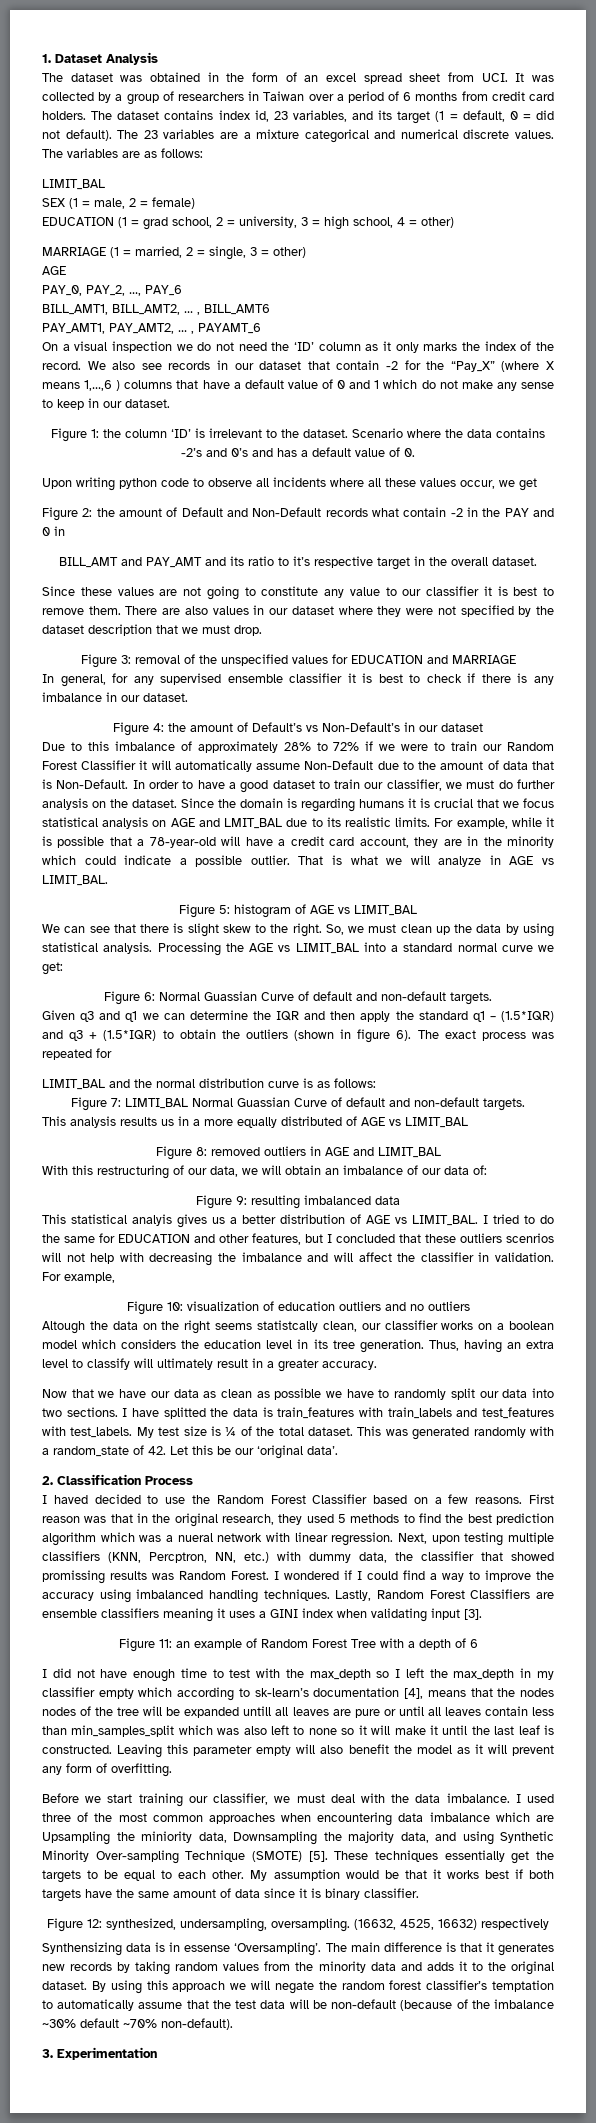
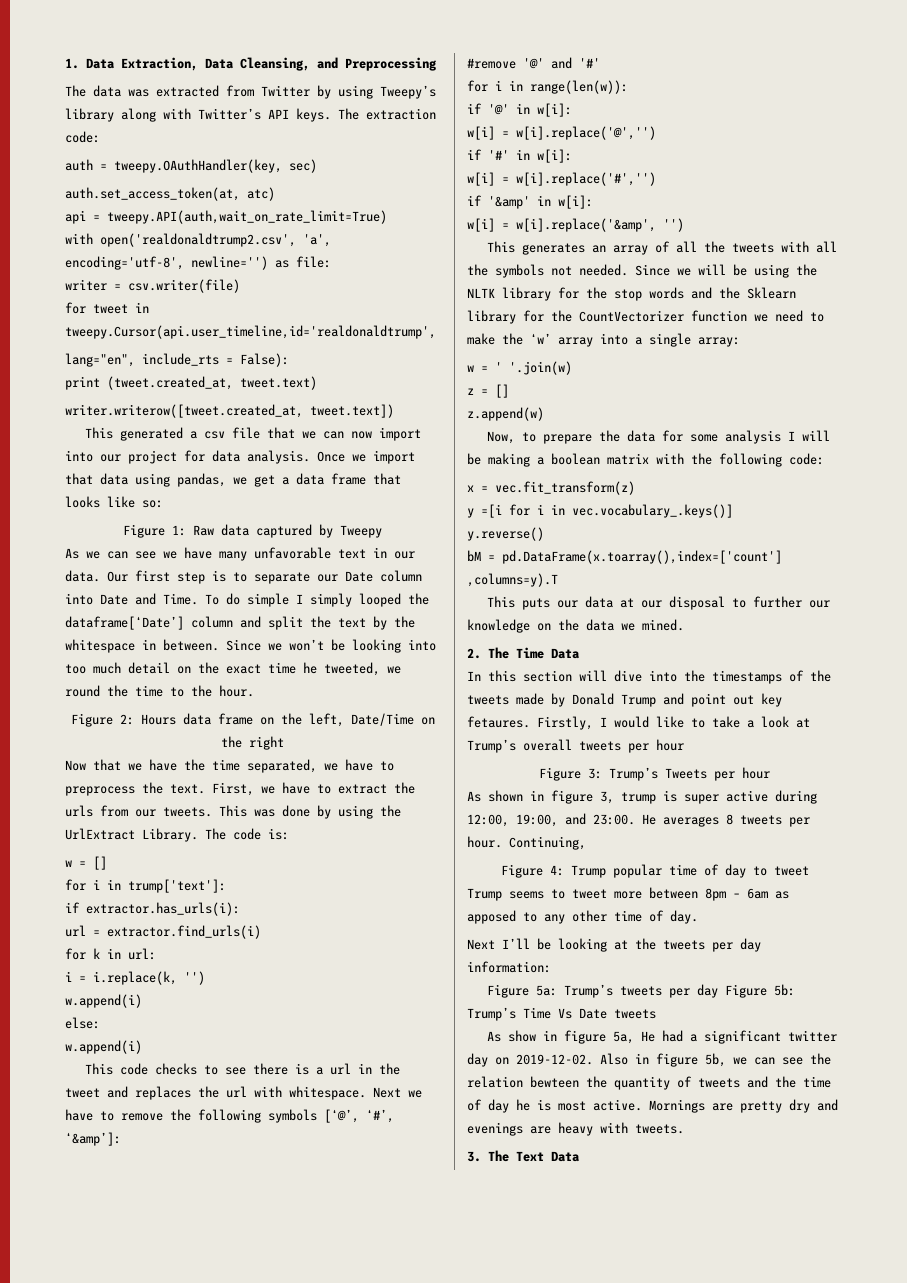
[55,52,158,65] [42,72,555,84] [42,91,554,105] [42,110,554,124] [42,129,554,143] [42,148,203,158] [42,179,105,190] [42,197,195,209] [42,216,454,230] [42,246,306,260] [42,266,66,275] [42,285,182,296] [42,304,270,315] [42,323,261,334] [42,341,555,353] [42,360,555,372] [42,379,554,391] [42,398,170,410] [51,428,545,442] [181,447,415,457] [42,477,537,491] [42,507,554,521] [42,526,65,536] [59,556,537,570] [42,586,554,600] [42,605,554,617] [42,624,262,636] [80,654,516,668] [42,673,555,687] [42,692,188,702] [113,722,483,736] [42,741,554,753] [42,760,554,772] [42,779,555,793] [42,798,554,812] [42,817,555,829] [42,836,554,848] [42,855,554,867] [42,875,108,886] [179,904,417,918] [42,923,554,937] [42,942,554,956] [42,962,63,975] [104,991,492,1005] [42,1010,554,1022] [42,1029,554,1043] [42,1048,112,1060] [42,1078,376,1090] [71,1097,525,1111] [42,1116,468,1128] [155,1146,441,1160] [42,1165,487,1179] [196,1195,400,1209] [42,1214,554,1228] [42,1233,554,1245] [42,1252,555,1266] [42,1272,115,1283] [126,1301,470,1315] [42,1320,554,1334] [42,1339,555,1353] [42,1358,377,1372] [42,1388,554,1400] [42,1407,554,1419] [42,1426,554,1440] [42,1445,338,1459] [42,1474,193,1485] [42,1494,554,1504] [42,1513,554,1527] [42,1532,554,1546] [42,1551,554,1563] [42,1570,554,1584] [42,1589,554,1603] [42,1608,482,1622] [118,1638,478,1652] [42,1668,554,1682] [42,1687,555,1701] [42,1706,554,1718] [42,1725,555,1737] [42,1744,555,1758] [42,1763,172,1777] [42,1793,554,1807] [42,1812,554,1826] [42,1831,554,1845] [42,1850,555,1864] [42,1869,554,1883] [42,1888,419,1902] [47,1918,549,1932] [42,1942,554,1956] [42,1961,554,1975] [42,1980,554,1994] [42,1999,554,2011] [42,2018,233,2030] [42,2047,157,2060] Dataset Analysis // The dataset was obtained in the form of an excel spread sheet from UCI. It was collected by a group of researchers in Taiwan over a period of 6 months from credit card holders. The dataset contains index id, 23 variables, and its target (1 = default, 0 = did not default). The 23 variables are a mixture categorical and numerical discrete values. The variables are as follows: // LIMIT_BAL // SEX (1 = male, 2 = female) // EDUCATION (1 = grad school, 2 = university, 3 = high school, 4 = other) // MARRIAGE (1 = married, 2 = single, 3 = other) // AGE // PAY_0, PAY_2, …, PAY_6 // BILL_AMT1, BILL_AMT2, … , BILL_AMT6 // PAY_AMT1, PAY_AMT2, … , PAYAMT_6 // On a visual inspection we do not need the ‘ID’ column as it only marks the index of the record. We also see records in our dataset that contain -2 for the “Pay_X” (where X means 1,…,6 ) columns that have a default value of 0 and 1 which do not make any sense to keep in our dataset. // Figure 1: the column ‘ID’ is irrelevant to the dataset. Scenario where the data contains -2’s and 0’s and has a default value of 0. // Upon writing python code to observe all incidents where all these values occur, we get // Figure 2: the amount of Default and Non-Default records what contain -2 in the PAY and 0 in // BILL_AMT and PAY_AMT and its ratio to it’s respective target in the overall dataset. // Since these values are not going to constitute any value to our classifier it is best to remove them. There are also values in our dataset where they were not specified by the dataset description that we must drop. // Figure 3: removal of the unspecified values for EDUCATION and MARRIAGE // In general, for any supervised ensemble classifier it is best to check if there is any imbalance in our dataset. // Figure 4: the amount of Default’s vs Non-Default’s in our dataset // Due to this imbalance of approximately 28% to 72% if we were to train our Random Forest Classifier it will automatically assume Non-Default due to the amount of data that is Non-Default. In order to have a good dataset to train our classifier, we must do further analysis on the dataset. Since the domain is regarding humans it is crucial that we focus statistical analysis on AGE and LMIT_BAL due to its realistic limits. For example, while it is possible that a 78-year-old will have a credit card account, they are in the minority which could indicate a possible outlier. That is what we will analyze in AGE vs LIMIT_BAL. // Figure 5: histogram of AGE vs LIMIT_BAL // We can see that there is slight skew to the right. So, we must clean up the data by using statistical analysis. Processing the AGE vs LIMIT_BAL into a standard normal curve we get: // Figure 6: Normal Guassian Curve of default and non-default targets. // Given q3 and q1 we can determine the IQR and then apply the standard q1 – (1.5*IQR) and q3 + (1.5*IQR) to obtain the outliers (shown in figure 6). The exact process was repeated for // LIMIT_BAL and the normal distribution curve is as follows: // Figure 7: LIMTI_BAL Normal Guassian Curve of default and non-default targets. // This analysis results us in a more equally distributed of AGE vs LIMIT_BAL // Figure 8: removed outliers in AGE and LIMIT_BAL // With this restructuring of our data, we will obtain an imbalance of our data of: // Figure 9: resulting imbalanced data // This statistical analyis gives us a better distribution of AGE vs LIMIT_BAL. I tried to do the same for EDUCATION and other features, but I concluded that these outliers scenrios will not help with decreasing the imbalance and will affect the classifier in validation. For example, // Figure 10: visualization of education outliers and no outliers // Altough the data on the right seems statistcally clean, our classifier works on a boolean model which considers the education level in its tree generation. Thus, having an extra level to classify will ultimately result in a greater accuracy. // Now that we have our data as clean as possible we have to randomly split our data into two sections. I have splitted the data is train_features with train_labels and test_features with test_labels. My test size is ¼ of the total dataset. This was generated randomly with a random_state of 42. Let this be our ‘original data’. // 2. Classification Process // I haved decided to use the Random Forest Classifier based on a few reasons. First reason was that in the original research, they used 5 methods to find the best prediction algorithm which was a nueral network with linear regression. Next, upon testing multiple classifiers (KNN, Percptron, NN, etc.) with dummy data, the classifier that showed promissing results was Random Forest. I wondered if I could find a way to improve the accuracy using imbalanced handling techniques. Lastly, Random Forest Classifiers are ensemble classifiers meaning it uses a GINI index when validating input [3]. // Figure 11: an example of Random Forest Tree with a depth of 6 // I did not have enough time to test with the max_depth so I left the max_depth in my classifier empty which according to sk-learn’s documentation [4], means that the nodes nodes of the tree will be expanded untill all leaves are pure or until all leaves contain less than min_samples_split which was also left to none so it will make it until the last leaf is constructed. Leaving this parameter empty will also benefit the model as it will prevent any form of overfitting. // Before we start training our classifier, we must deal with the data imbalance. I used three of the most common approaches when encountering data imbalance which are Upsampling the miniority data, Downsampling the majority data, and using Synthetic Minority Over-sampling Technique (SMOTE) [5]. These techniques essentially get the targets to be equal to each other. My assumption would be that it works best if both targets have the same amount of data since it is binary classifier. // Figure 12: synthesized, undersampling, oversampling. (16632, 4525, 16632) respectively // Synthensizing data is in essense ‘Oversampling’. The main difference is that it generates new records by taking random values from the minority data and adds it to the original dataset. By using this approach we will negate the random forest classifier’s temptation to automatically assume that the test data will be non-default (because of the imbalance ~30% default ~70% non-default). // 3. Experimentation -> [86,57,437,71] [65,85,436,99] [65,108,436,122] [65,131,100,143] [65,159,317,173] [65,187,275,201] [65,210,387,224] [65,233,331,247] [65,256,331,270] [65,279,240,293] [65,302,149,314] [65,325,436,339] [65,353,289,367] [65,376,317,390] [65,404,394,418] [85,427,422,441] [65,450,415,464] [65,473,401,487] [65,496,163,508] [123,524,382,538] [65,547,415,561] [65,570,422,584] [65,593,429,607] [65,616,415,630] [65,639,436,653] [65,662,401,676] [65,685,254,697] [70,713,435,727] [221,736,284,750] [65,759,394,773] [65,782,415,796] [65,805,401,819] [65,828,289,842] [65,856,107,870] [65,879,226,893] [65,902,240,916] [65,925,261,939] [65,948,156,960] [65,971,205,985] [65,994,142,1008] [65,1017,100,1029] [65,1040,142,1054] [85,1063,401,1075] [65,1086,422,1100] [65,1109,394,1123] [65,1132,121,1146] [467,57,600,69] [467,80,628,94] [467,103,572,117] [467,126,656,140] [467,149,572,163] [467,172,656,186] [467,195,593,209] [467,218,684,232] [487,241,838,255] [467,264,817,278] [467,287,796,301] [467,310,824,324] [467,333,740,347] [467,361,572,375] [467,384,509,398] [467,407,544,421] [487,430,831,444] [467,453,824,467] [467,481,635,495] [467,504,733,518] [467,527,544,541] [467,550,782,564] [467,573,558,587] [487,596,831,610] [467,619,684,633] [467,647,580,659] [467,670,831,684] [467,693,782,707] [467,716,810,730] [467,739,684,753] [539,767,770,781] [467,790,817,804] [467,813,810,827] [467,836,586,850] [500,864,809,878] [467,887,789,901] [467,910,698,924] [467,938,761,952] [467,961,551,973] [487,984,796,998] [467,1007,656,1021] [487,1030,838,1044] [467,1053,831,1067] [467,1076,831,1090] [467,1099,838,1113] [467,1122,684,1136] [467,1150,580,1162] Data Extraction, Data Cleansing, and Preprocessing // The data was extracted from Twitter by using Tweepy’s library along with Twitter’s API keys. The extraction code: // auth = tweepy.OAuthHandler(key, sec) // auth.set_access_token(at, atc) // api = tweepy.API(auth,wait_on_rate_limit=True) // with open('realdonaldtrump2.csv', 'a', encoding='utf-8', newline='') as file: // writer = csv.writer(file) // for tweet in tweepy.Cursor(api.user_timeline,id='realdonaldtrump', // lang="en", include_rts = False): // print (tweet.created_at, tweet.text) // writer.writerow([tweet.created_at, tweet.text]) // This generated a csv file that we can now import into our project for data analysis. Once we import that data using pandas, we get a data frame that looks like so: // Figure 1: Raw data captured by Tweepy // As we can see we have many unfavorable text in our data. Our first step is to separate our Date column into Date and Time. To do simple I simply looped the dataframe[‘Date’] column and split the text by the whitespace in between. Since we won’t be looking into too much detail on the exact time he tweeted, we round the time to the hour. // Figure 2: Hours data frame on the left, Date/Time on the right // Now that we have the time separated, we have to preprocess the text. First, we have to extract the urls from our tweets. This was done by using the UrlExtract Library. The code is: // w = [] // for i in trump['text']: // if extractor.has_urls(i): // url = extractor.find_urls(i) // for k in url: // i = i.replace(k, '') // w.append(i) // else: // w.append(i) // This code checks to see there is a url in the tweet and replaces the url with whitespace. Next we have to remove the following symbols [‘@’, ‘#’, ‘&amp’]: // #remove '@' and '#' // for i in range(len(w)): // if '@' in w[i]: // w[i] = w[i].replace('@','') // if '#' in w[i]: // w[i] = w[i].replace('#','') // if '&amp' in w[i]: // w[i] = w[i].replace('&amp', '') // This generates an array of all the tweets with all the symbols not needed. Since we will be using the NLTK library for the stop words and the Sklearn library for the CountVectorizer function we need to make the ‘w’ array into a single array: // w = ' '.join(w) // z = [] // z.append(w) // Now, to prepare the data for some analysis I will be making a boolean matrix with the following code: // x = vec.fit_transform(z) // y =[i for i in vec.vocabulary_.keys()] // y.reverse() // bM = pd.DataFrame(x.toarray(),index=['count'] ,columns=y).T // This puts our data at our disposal to further our knowledge on the data we mined. // 2. The Time Data // In this section will dive into the timestamps of the tweets made by Donald Trump and point out key fetaures. Firstly, I would like to take a look at Trump’s overall tweets per hour // Figure 3: Trump’s Tweets per hour // As shown in figure 3, trump is super active during 12:00, 19:00, and 23:00. He averages 8 tweets per hour. Continuing, // Figure 4: Trump popular time of day to tweet // Trump seems to tweet more between 8pm – 6am as apposed to any other time of day. // Next I’ll be looking at the tweets per day information: // Figure 5a: Trump’s tweets per day Figure 5b: Trump’s Time Vs Date tweets // As show in figure 5a, He had a significant twitter day on 2019-12-02. Also in figure 5b, we can see the relation bewteen the quantity of tweets and the time of day he is most active. Mornings are pretty dry and evenings are heavy with tweets. // 3. The Text Data

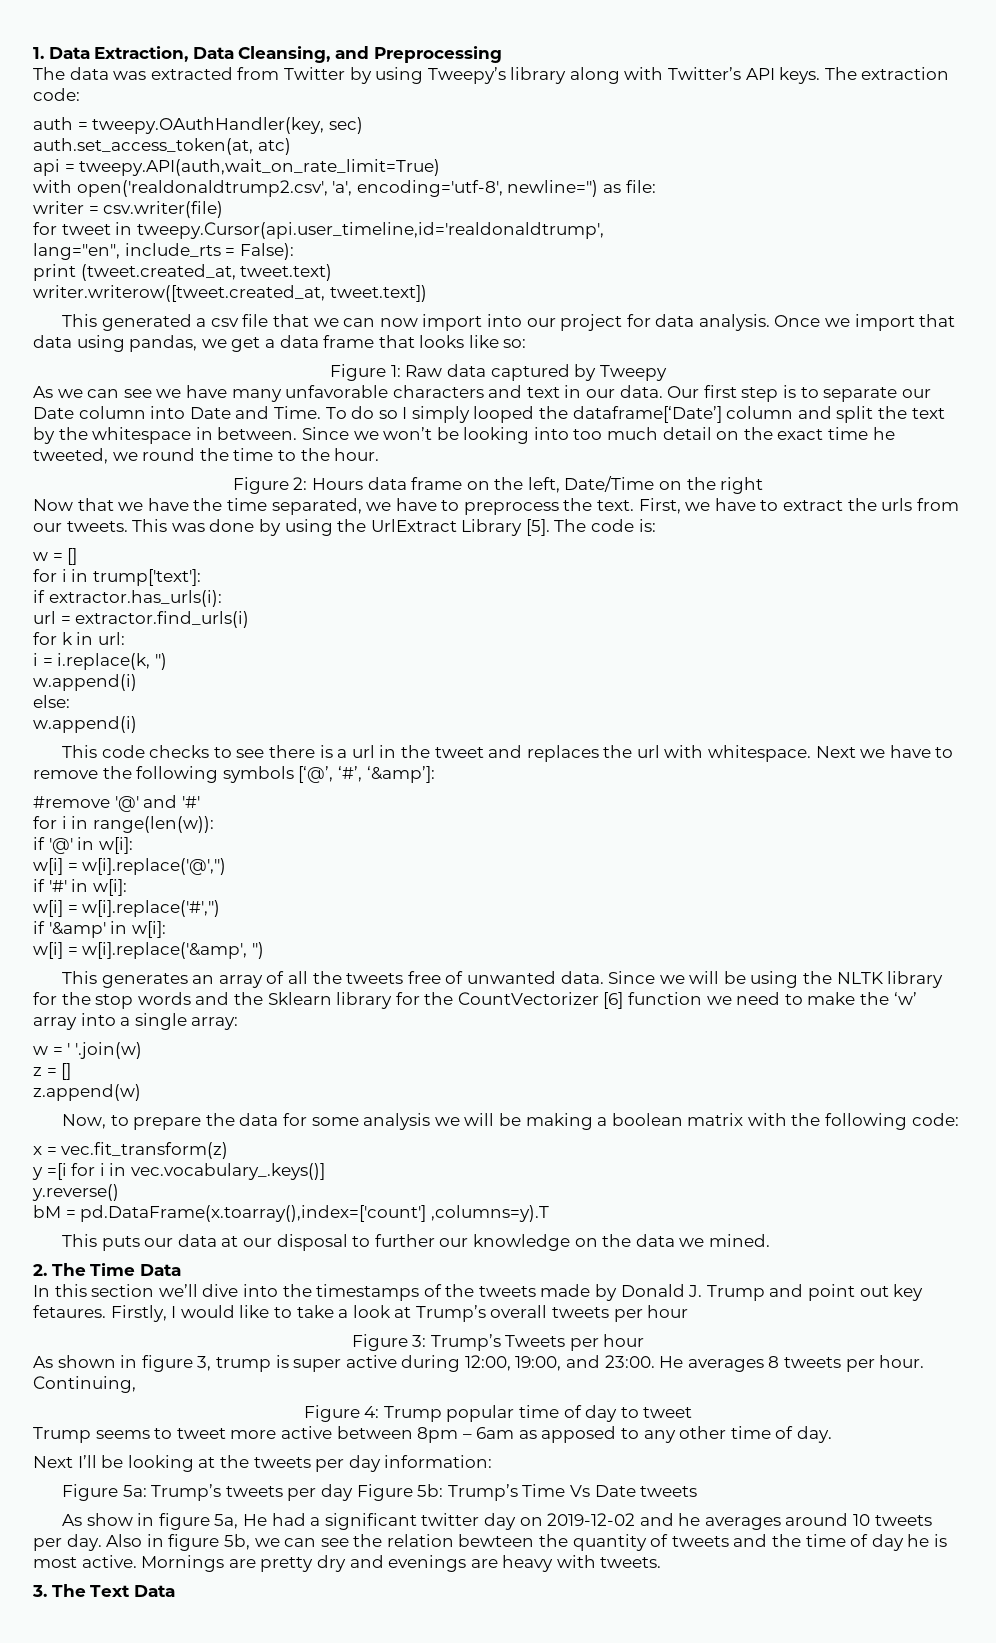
(331, 553) none -> [392,385,523,398] characters and
[247,593,289,607] simple -> [378,410,398,419] so
[142,828,198,842] Library. -> [461,519,550,536] Library [5].
[781,241,838,253] [467,264,628,278] with all the symbols not needed. -> [407,971,604,984] free of unwanted data.
(684, 316) none -> [603,992,624,1009] [6]
[788,431,796,441] I -> [434,1117,460,1126] we
[579,670,607,681] will -> [158,1284,198,1297] we’ll
(614, 699) none -> [688,1285,703,1297] J.
(642, 895) none -> [280,1426,332,1439] active
[516,1054,593,1065] 2019-12-02. -> [547,1513,932,1530] [33,1534,102,1551] 2019-12-02 and he averages around 10 tweets per day.

